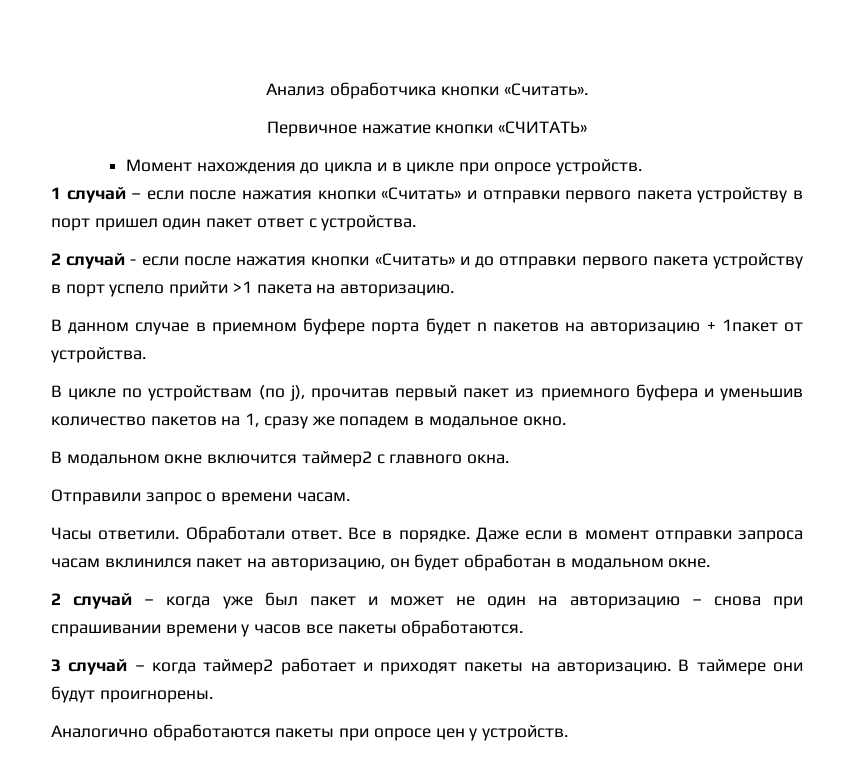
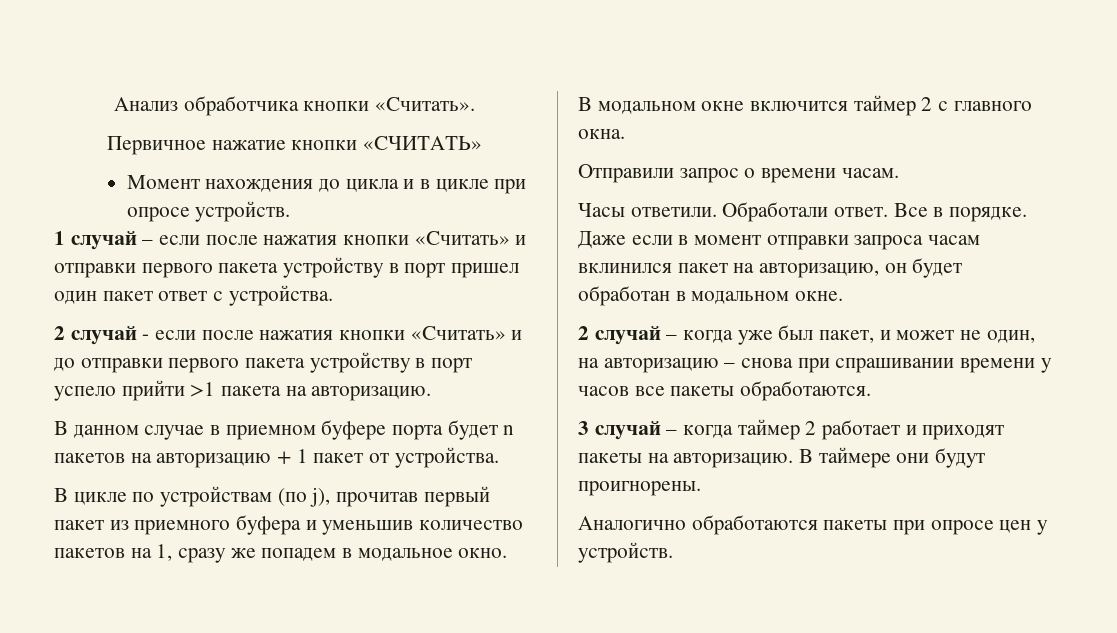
[721,319,778,332] 1пакет -> [296,449,364,463] 1 пакет
[301,451,372,467] таймер2 -> [853,95,933,116] таймер 2
[309,596,356,606] пакет -> [819,330,875,343] пакет,
[487,596,527,608] один -> [986,330,1035,343] один,
[203,659,274,675] таймер2 -> [737,419,817,440] таймер 2

